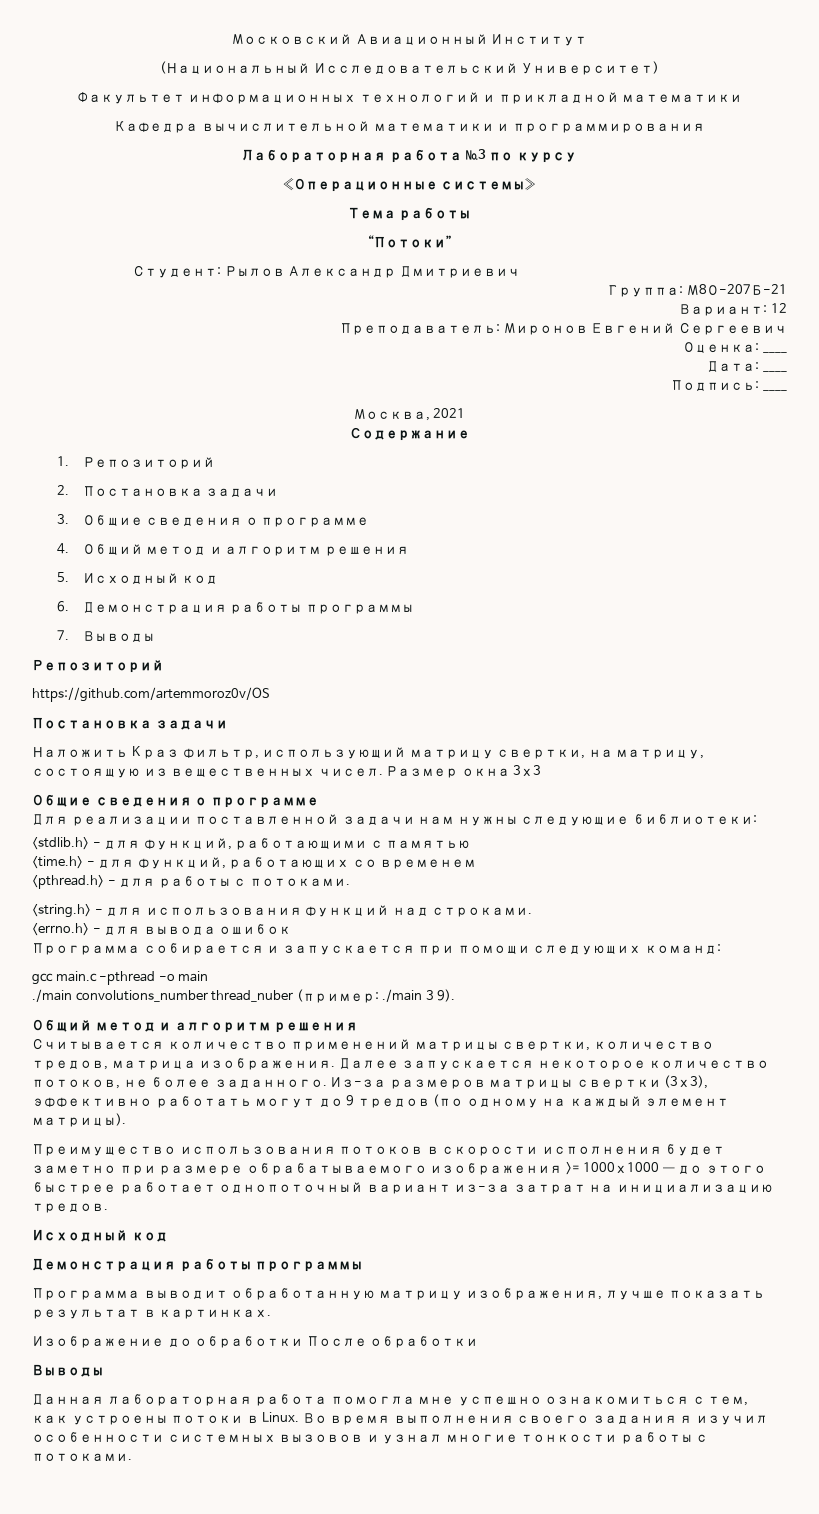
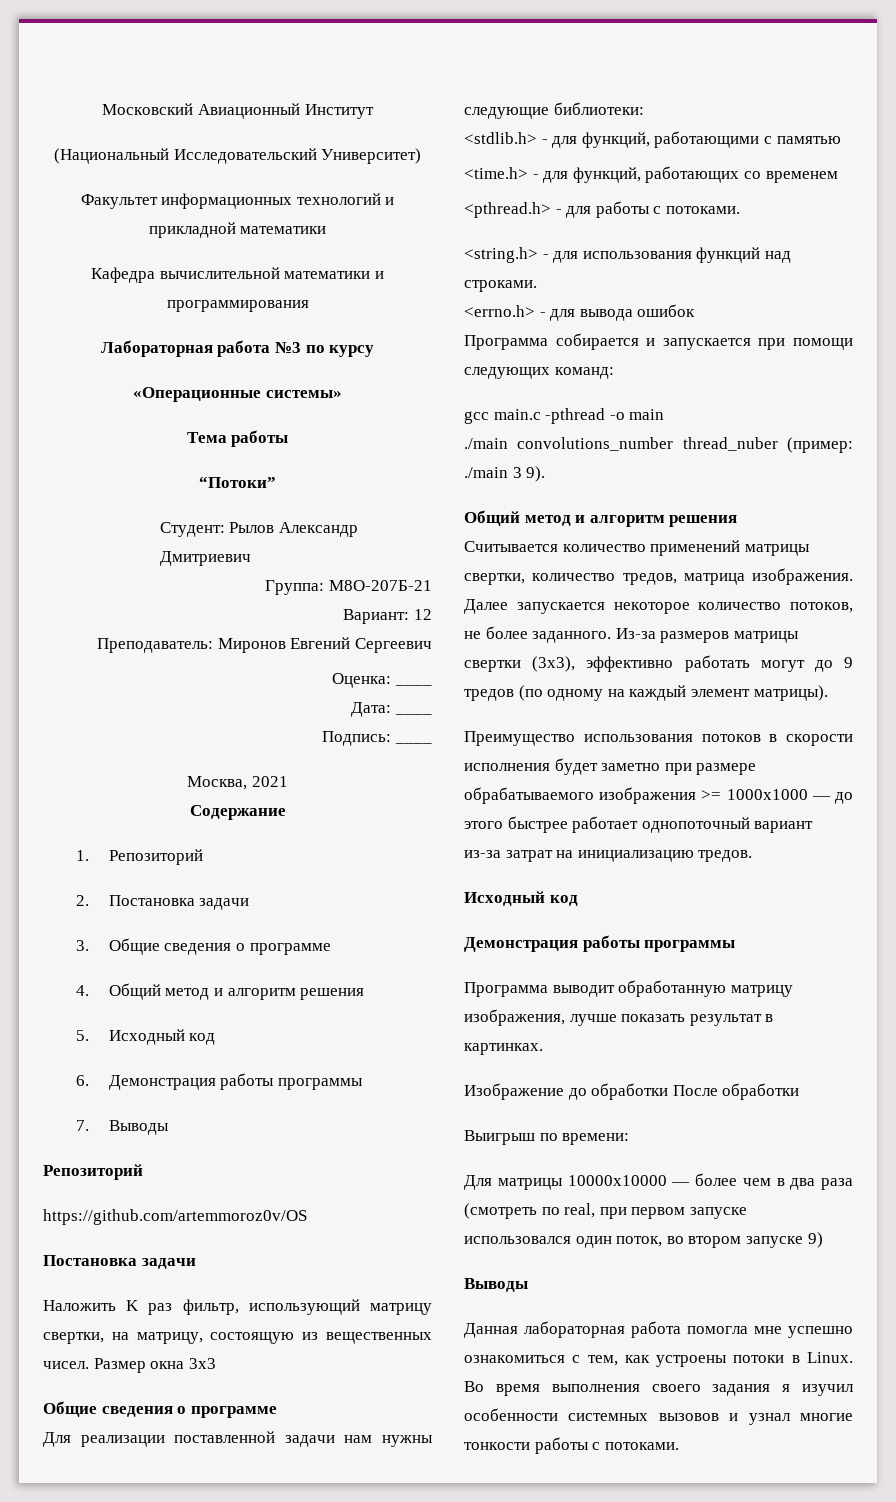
(479, 1342) none -> [464,1130,630,1145] [464,1173,853,1190] [464,1203,747,1219] [464,1232,823,1248] // Выигрыш по времени: // Для матрицы 10000х10000 — более чем в два раза (смотреть по real, при первом запуске использовался один поток, во втором запуске 9)

